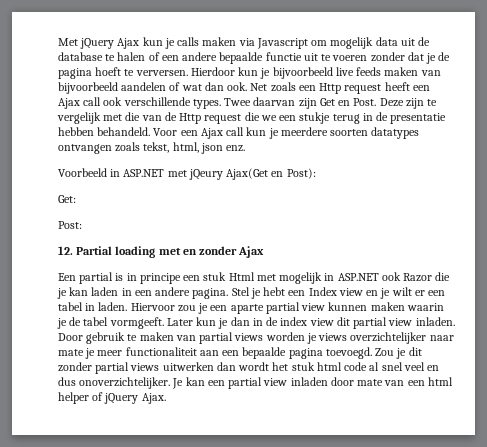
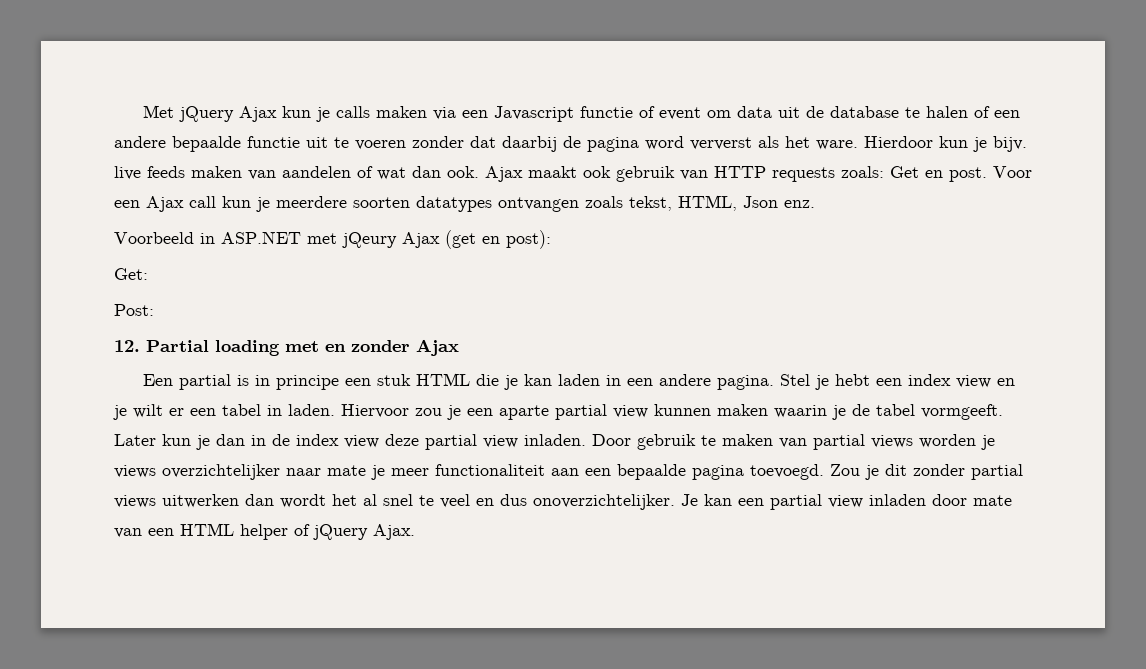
[256,37,374,49] Javascript om mogelijk -> [462,106,732,122] een Javascript functie of event om
[426,53,437,64] je -> [502,136,557,152] daarbij
[95,67,188,76] hoeft te verversen. -> [645,136,858,150] word ververst als het ware.
[272,67,333,79] bijvoorbeeld -> [993,136,1027,152] bijv.
[58,82,118,94] bijvoorbeeld -> (276, 175) none
[250,82,430,94] [58,97,438,109] [57,112,447,124] [58,127,151,136] Net zoals een Http request heeft een Ajax call ook verschillende types. Twee daarvan zijn Get en Post. Deze zijn te vergelijk met die van de Http request die we een stukje terug in de presentatie hebben behandeld. -> [485,166,987,182] Ajax maakt ook gebruik van HTTP requests zoals: Get en post.
[172,142,223,154] html, json -> [678,195,778,211] HTML, Json
[226,168,316,180] Ajax(Get en Post): -> [402,230,551,249] Ajax (get en post):
[228,272,433,284] Html met mogelijk in ASP.NET ook Razor -> [416,373,471,386] HTML
[308,287,337,296] Index -> [908,374,952,386] index
[336,317,350,326] dit -> [385,434,419,446] deze
[291,362,368,371] stuk html code -> (357, 500) none
(403, 366) none -> [419,495,434,506] te
[427,377,453,386] html -> [180,523,234,536] HTML

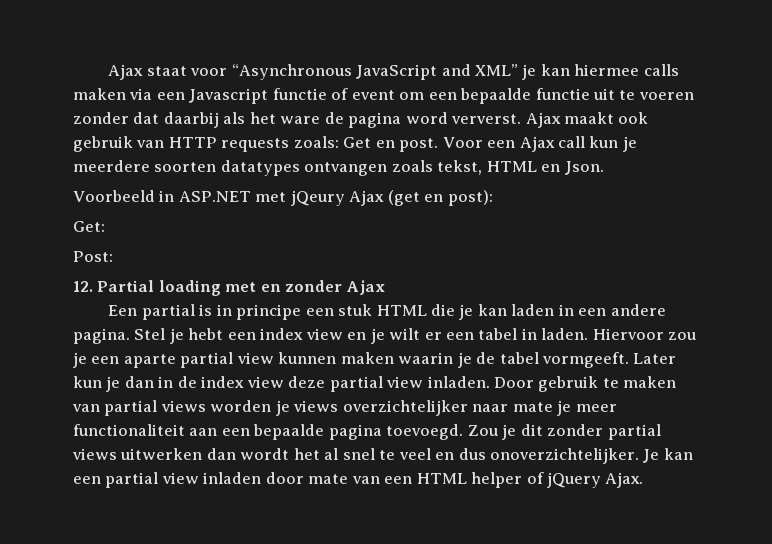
[143,105,331,122] Met jQuery Ajax kun je -> [108,64,640,80] Ajax staat voor “Asynchronous JavaScript and XML” je kan hiermee
[737,106,1021,118] [114,136,166,148] data uit de database te halen of een andere -> [428,92,457,100] een
[563,136,1027,152] [114,166,479,180] de pagina word ververst als het ware. Hierdoor kun je bijv. live feeds maken van aandelen of wat dan ook. -> [223,112,522,128] als het ware de pagina word ververst.
[678,195,815,211] HTML, Json enz. -> [486,161,604,175] HTML en Json.

